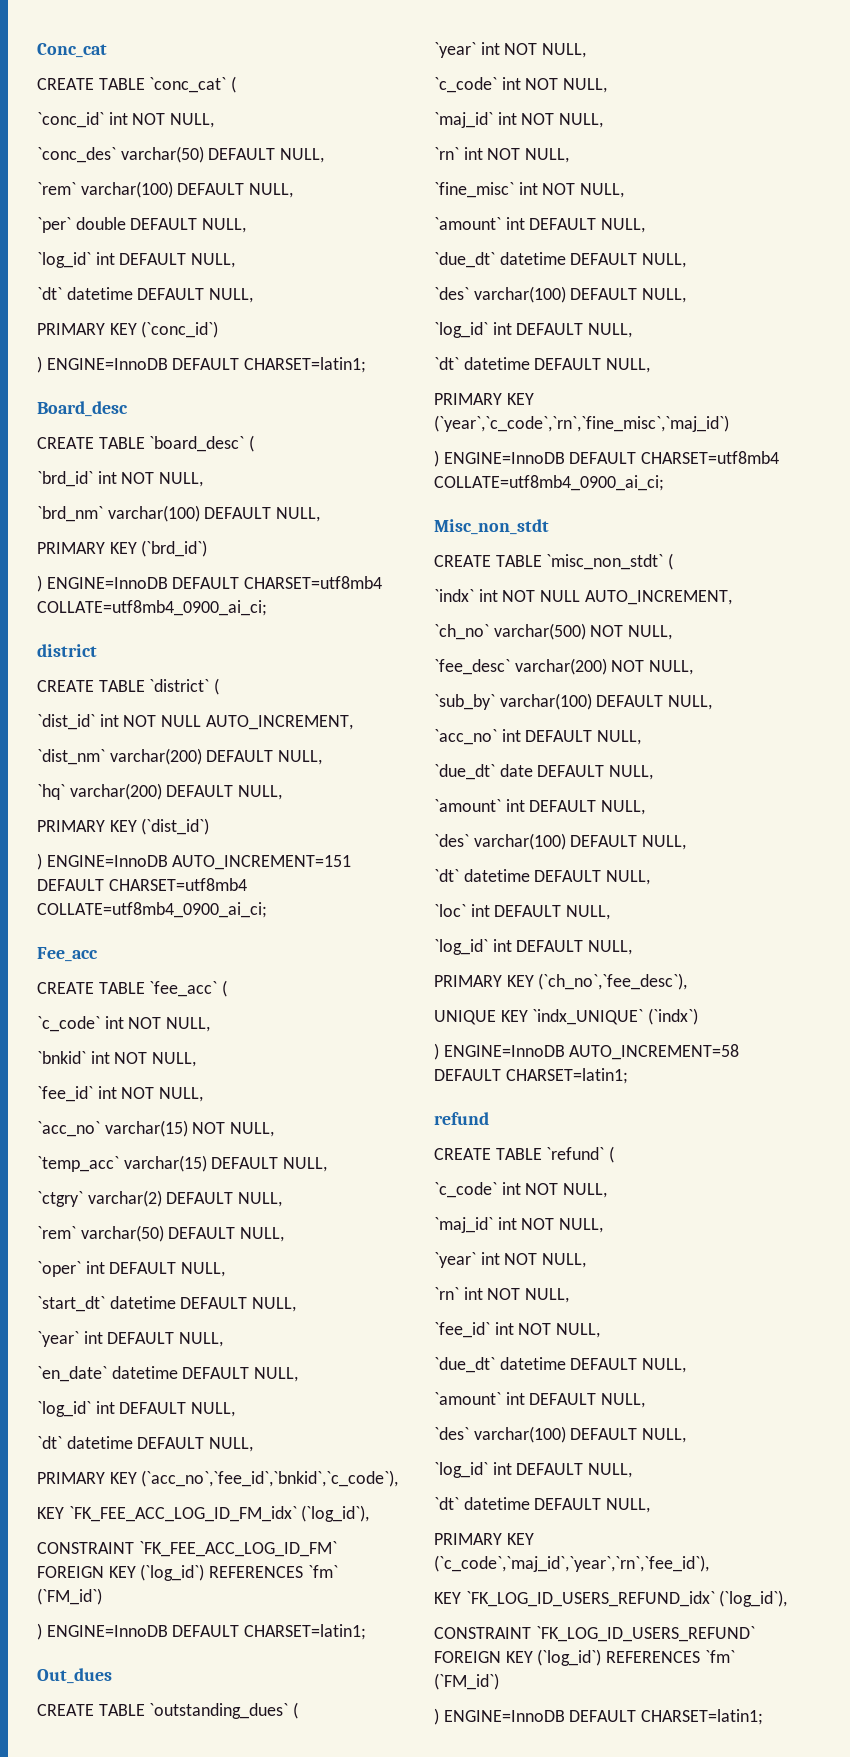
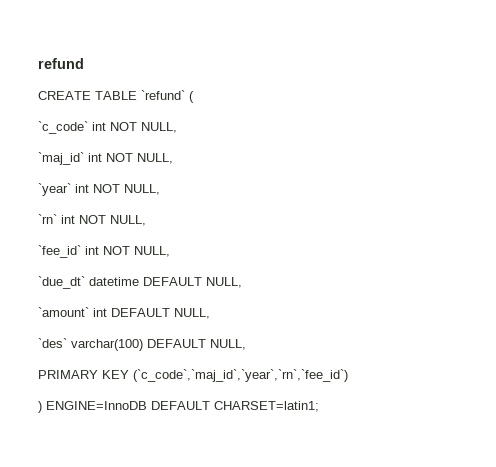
[37,43,107,58] [37,76,237,93] [37,112,215,128] [37,146,325,163] [37,181,294,198] [37,217,247,233] [37,252,236,268] [37,287,254,303] [37,321,219,338] [37,356,367,373] [37,401,128,417] [37,435,255,452] [37,471,204,487] [37,505,321,522] [37,540,208,557] [37,575,383,592] [37,600,267,616] [37,644,97,657] [37,678,220,695] [37,714,353,730] [37,748,323,765] [37,783,283,800] [37,818,210,835] [37,853,352,870] [37,878,247,891] [37,902,267,918] [37,947,98,962] [37,980,228,997] [37,1016,211,1032] [37,1051,197,1067] [37,1086,204,1102] [37,1120,275,1137] [37,1155,328,1172] [37,1190,283,1207] [37,1225,285,1242] [37,1261,226,1277] [37,1296,297,1312] [37,1331,224,1347] [37,1366,299,1382] [37,1401,236,1417] [37,1436,254,1452] [37,1470,399,1487] [37,1505,370,1522] [37,1541,337,1557] [37,1564,338,1581] [37,1588,102,1605] [37,1623,367,1640] [37,1668,112,1684] [37,1702,299,1719] [434,42,587,58] [434,77,608,93] [434,112,604,128] [434,147,570,163] [434,182,625,198] [434,217,646,233] [434,252,687,268] [434,286,687,303] [434,322,633,338] [434,357,651,373] [434,393,534,405] [434,415,729,432] [434,450,780,467] [434,475,664,491] [434,519,549,535] [434,553,674,570] [434,589,732,605] [434,623,673,640] [434,658,694,675] [434,693,713,710] [434,729,642,745] [434,764,654,780] [434,799,646,815] [434,833,687,850] [434,869,651,885] [434,904,611,920] [434,939,633,955] [434,973,688,990] [434,1008,699,1025] [434,1043,740,1060] [434,1068,628,1084] Conc_cat // CREATE TABLE `conc_cat` ( // `conc_id` int NOT NULL, // `conc_des` varchar(50) DEFAULT NULL, // `rem` varchar(100) DEFAULT NULL, // `per` double DEFAULT NULL, // `log_id` int DEFAULT NULL, // `dt` datetime DEFAULT NULL, // PRIMARY KEY (`conc_id`) // ) ENGINE=InnoDB DEFAULT CHARSET=latin1; // Board_desc // CREATE TABLE `board_desc` ( // `brd_id` int NOT NULL, // `brd_nm` varchar(100) DEFAULT NULL, // PRIMARY KEY (`brd_id`) // ) ENGINE=InnoDB DEFAULT CHARSET=utf8mb4 COLLATE=utf8mb4_0900_ai_ci; // district // CREATE TABLE `district` ( // `dist_id` int NOT NULL AUTO_INCREMENT, // `dist_nm` varchar(200) DEFAULT NULL, // `hq` varchar(200) DEFAULT NULL, // PRIMARY KEY (`dist_id`) // ) ENGINE=InnoDB AUTO_INCREMENT=151 DEFAULT CHARSET=utf8mb4 COLLATE=utf8mb4_0900_ai_ci; // Fee_acc // CREATE TABLE `fee_acc` ( // `c_code` int NOT NULL, // `bnkid` int NOT NULL, // `fee_id` int NOT NULL, // `acc_no` varchar(15) NOT NULL, // `temp_acc` varchar(15) DEFAULT NULL, // `ctgry` varchar(2) DEFAULT NULL, // `rem` varchar(50) DEFAULT NULL, // `oper` int DEFAULT NULL, // `start_dt` datetime DEFAULT NULL, // `year` int DEFAULT NULL, // `en_date` datetime DEFAULT NULL, // `log_id` int DEFAULT NULL, // `dt` datetime DEFAULT NULL, // PRIMARY KEY (`acc_no`,`fee_id`,`bnkid`,`c_code`), // KEY `FK_FEE_ACC_LOG_ID_FM_idx` (`log_id`), // CONSTRAINT `FK_FEE_ACC_LOG_ID_FM` FOREIGN KEY (`log_id`) REFERENCES `fm` (`FM_id`) // ) ENGINE=InnoDB DEFAULT CHARSET=latin1; // Out_dues // CREATE TABLE `outstanding_dues` ( // `year` int NOT NULL, // `c_code` int NOT NULL, // `maj_id` int NOT NULL, // `rn` int NOT NULL, // `fine_misc` int NOT NULL, // `amount` int DEFAULT NULL, // `due_dt` datetime DEFAULT NULL, // `des` varchar(100) DEFAULT NULL, // `log_id` int DEFAULT NULL, // `dt` datetime DEFAULT NULL, // PRIMARY KEY (`year`,`c_code`,`rn`,`fine_misc`,`maj_id`) // ) ENGINE=InnoDB DEFAULT CHARSET=utf8mb4 COLLATE=utf8mb4_0900_ai_ci; // Misc_non_stdt // CREATE TABLE `misc_non_stdt` ( // `indx` int NOT NULL AUTO_INCREMENT, // `ch_no` varchar(500) NOT NULL, // `fee_desc` varchar(200) NOT NULL, // `sub_by` varchar(100) DEFAULT NULL, // `acc_no` int DEFAULT NULL, // `due_dt` date DEFAULT NULL, // `amount` int DEFAULT NULL, // `des` varchar(100) DEFAULT NULL, // `dt` datetime DEFAULT NULL, // `loc` int DEFAULT NULL, // `log_id` int DEFAULT NULL, // PRIMARY KEY (`ch_no`,`fee_desc`), // UNIQUE KEY `indx_UNIQUE` (`indx`) // ) ENGINE=InnoDB AUTO_INCREMENT=58 DEFAULT CHARSET=latin1; // -> (38, 63) none
[434,1462,633,1478] [434,1497,651,1513] [434,1533,534,1545] [434,1555,709,1572] [434,1590,788,1607] [434,1626,755,1642] [434,1649,735,1666] [434,1673,499,1690] `log_id` int DEFAULT NULL, // `dt` datetime DEFAULT NULL, // PRIMARY KEY (`c_code`,`maj_id`,`year`,`rn`,`fee_id`), // KEY `FK_LOG_ID_USERS_REFUND_idx` (`log_id`), // CONSTRAINT `FK_LOG_ID_USERS_REFUND` FOREIGN KEY (`log_id`) REFERENCES `fm` (`FM_id`) -> [38,369,348,382] PRIMARY KEY (`c_code`,`maj_id`,`year`,`rn`,`fee_id`)

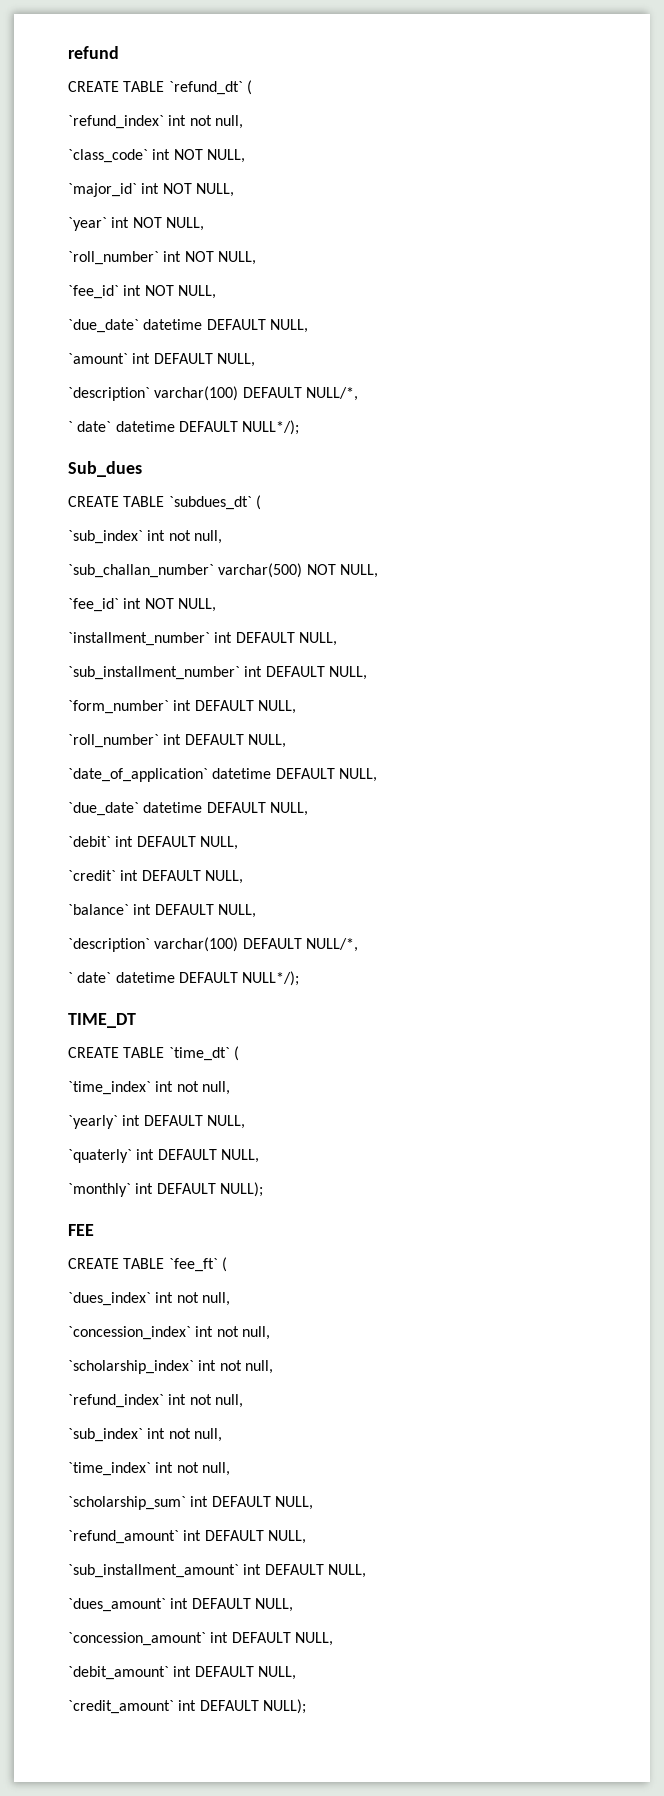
[141,90,194,103] [38,121,177,134] [38,152,84,165] `refund` ( // `c_code` int NOT NULL, // `maj_id` -> [168,80,252,95] [68,115,243,129] [68,149,245,163] [68,183,137,197] `refund_dt` ( // `refund_index` int not null, // `class_code` int NOT NULL, // `major_id`
[38,214,57,224] `rn` -> [68,251,159,265] `roll_number`
[38,276,85,289] `due_dt` -> [68,319,139,333] `due_date`
[38,338,246,351] [38,369,348,382] [38,401,319,413] `des` varchar(100) DEFAULT NULL, // PRIMARY KEY (`c_code`,`maj_id`,`year`,`rn`,`fee_id`) // ) ENGINE=InnoDB DEFAULT CHARSET=latin1; -> [68,386,358,401] [68,420,300,435] [68,461,142,477] [68,495,261,510] [68,530,222,544] [68,563,378,578] [68,598,216,612] [68,632,337,646] [68,666,367,680] [68,700,296,714] [68,734,286,748] [68,768,377,782] [68,802,308,816] [68,836,238,850] [68,870,243,884] [68,904,256,918] [68,937,358,952] [68,971,300,986] [68,1013,136,1028] [68,1046,239,1061] [68,1081,230,1095] [68,1115,245,1129] [68,1149,259,1163] [68,1182,263,1197] [68,1224,94,1236] [68,1257,227,1272] [68,1292,230,1306] [68,1326,270,1340] [68,1360,273,1374] [68,1394,243,1408] [68,1428,222,1442] [68,1462,230,1476] [68,1496,313,1510] [68,1530,306,1544] [68,1564,366,1578] [68,1598,293,1612] [68,1632,333,1646] [68,1666,296,1680] [68,1699,306,1714] `description` varchar(100) DEFAULT NULL/*, // ` date` datetime DEFAULT NULL*/); // Sub_dues // CREATE TABLE `subdues_dt` ( // `sub_index` int not null, // `sub_challan_number` varchar(500) NOT NULL, // `fee_id` int NOT NULL, // `installment_number` int DEFAULT NULL, // `sub_installment_number` int DEFAULT NULL, // `form_number` int DEFAULT NULL, // `roll_number` int DEFAULT NULL, // `date_of_application` datetime DEFAULT NULL, // `due_date` datetime DEFAULT NULL, // `debit` int DEFAULT NULL, // `credit` int DEFAULT NULL, // `balance` int DEFAULT NULL, // `description` varchar(100) DEFAULT NULL/*, // ` date` datetime DEFAULT NULL*/); // TIME_DT // CREATE TABLE `time_dt` ( // `time_index` int not null, // `yearly` int DEFAULT NULL, // `quaterly` int DEFAULT NULL, // `monthly` int DEFAULT NULL); // FEE // CREATE TABLE `fee_ft` ( // `dues_index` int not null, // `concession_index` int not null, // `scholarship_index` int not null, // `refund_index` int not null, // `sub_index` int not null, // `time_index` int not null, // `scholarship_sum` int DEFAULT NULL, // `refund_amount` int DEFAULT NULL, // `sub_installment_amount` int DEFAULT NULL, // `dues_amount` int DEFAULT NULL, // `concession_amount` int DEFAULT NULL, // `debit_amount` int DEFAULT NULL, // `credit_amount` int DEFAULT NULL);

